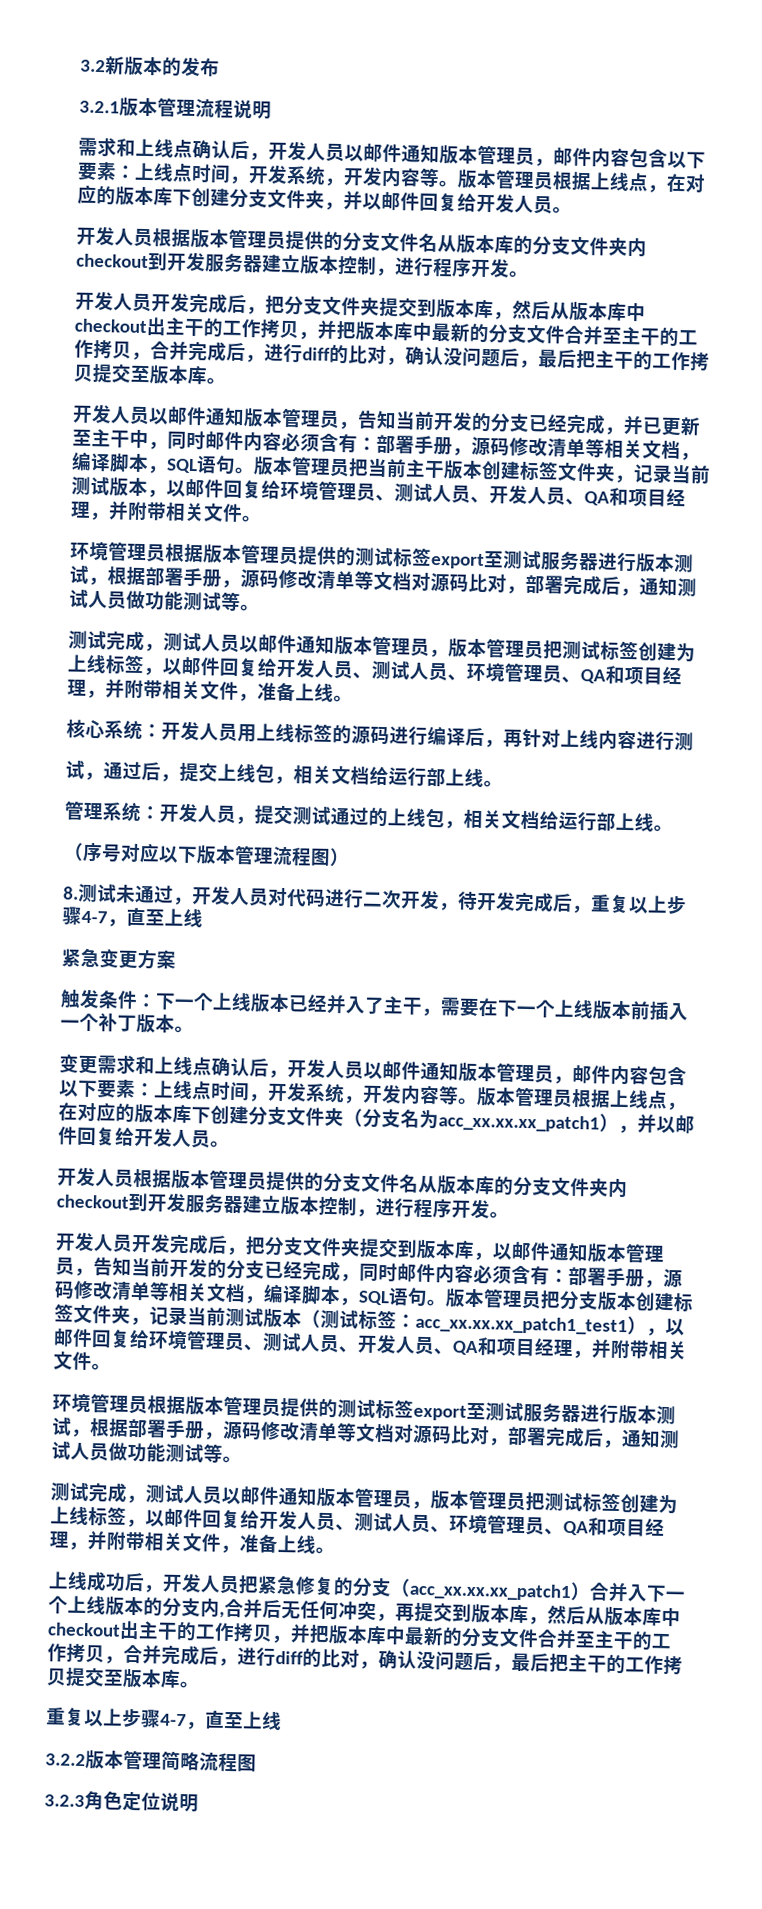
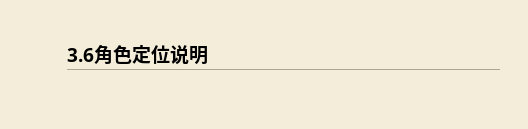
[80,56,220,77] [79,97,272,120] [78,136,706,169] [77,161,706,193] [77,184,572,215] [76,225,647,258] [76,251,529,279] [75,290,646,322] [74,317,698,347] [74,339,710,371] [73,362,226,385] [72,403,701,437] [72,428,700,461] [71,451,711,485] [71,476,686,508] [70,500,262,523] [70,541,694,573] [69,565,697,597] [69,589,260,612] [68,630,696,663] [67,654,682,686] [67,678,353,703] [66,719,694,751] [65,760,503,788] [64,800,673,832] [63,842,350,867] [63,883,687,915] [62,906,203,928] [61,947,177,970] [60,988,689,1021] [60,1012,194,1034] [59,1053,687,1086] [59,1079,687,1111] [58,1102,695,1134] [58,1126,230,1149] [57,1166,628,1199] [56,1192,509,1219] [55,1231,665,1264] [55,1257,683,1288] [54,1280,694,1312] [54,1303,685,1336] [53,1328,688,1360] [53,1351,111,1371] [52,1393,676,1425] [52,1417,680,1449] [51,1441,242,1464] [50,1482,678,1515] [50,1506,665,1537] [49,1530,335,1555] [48,1571,685,1603] [48,1595,681,1627] [47,1620,672,1651] [47,1643,683,1675] [46,1666,199,1689] [46,1707,282,1731] [45,1749,257,1773] [44,1794,85,1808] 3.2新版本的发布 // 3.2.1版本管理流程说明 // 需求和上线点确认后，开发人员以邮件通知版本管理员，邮件内容包含以下要素：上线点时间，开发系统，开发内容等。版本管理员根据上线点，在对应的版本库下创建分支文件夹，并以邮件回复给开发人员。 // 开发人员根据版本管理员提供的分支文件名从版本库的分支文件夹内checkout到开发服务器建立版本控制，进行程序开发。 // 开发人员开发完成后，把分支文件夹提交到版本库，然后从版本库中checkout出主干的工作拷贝，并把版本库中最新的分支文件合并至主干的工作拷贝，合并完成后，进行diff的比对，确认没问题后，最后把主干的工作拷贝提交至版本库。 // 开发人员以邮件通知版本管理员，告知当前开发的分支已经完成，并已更新至主干中，同时邮件内容必须含有：部署手册，源码修改清单等相关文档，编译脚本，SQL语句。版本管理员把当前主干版本创建标签文件夹，记录当前测试版本，以邮件回复给环境管理员、测试人员、开发人员、QA和项目经理，并附带相关文件。 // 环境管理员根据版本管理员提供的测试标签export至测试服务器进行版本测试，根据部署手册，源码修改清单等文档对源码比对，部署完成后，通知测试人员做功能测试等。 // 测试完成，测试人员以邮件通知版本管理员，版本管理员把测试标签创建为上线标签，以邮件回复给开发人员、测试人员、环境管理员、QA和项目经理，并附带相关文件，准备上线。 // 核心系统：开发人员用上线标签的源码进行编译后，再针对上线内容进行测 // 试，通过后，提交上线包，相关文档给运行部上线。 // 管理系统：开发人员，提交测试通过的上线包，相关文档给运行部上线。 // （序号对应以下版本管理流程图） // 8.测试未通过，开发人员对代码进行二次开发，待开发完成后，重复以上步骤4-7，直至上线 // 紧急变更方案 // 触发条件：下一个上线版本已经并入了主干，需要在下一个上线版本前插入一个补丁版本。 // 变更需求和上线点确认后，开发人员以邮件通知版本管理员，邮件内容包含以下要素：上线点时间，开发系统，开发内容等。版本管理员根据上线点，在对应的版本库下创建分支文件夹（分支名为acc_xx.xx.xx_patch1），并以邮件回复给开发人员。 // 开发人员根据版本管理员提供的分支文件名从版本库的分支文件夹内checkout到开发服务器建立版本控制，进行程序开发。 // 开发人员开发完成后，把分支文件夹提交到版本库，以邮件通知版本管理员，告知当前开发的分支已经完成，同时邮件内容必须含有：部署手册，源码修改清单等相关文档，编译脚本，SQL语句。版本管理员把分支版本创建标签文件夹，记录当前测试版本（测试标签：acc_xx.xx.xx_patch1_test1），以邮件回复给环境管理员、测试人员、开发人员、QA和项目经理，并附带相关文件。 // 环境管理员根据版本管理员提供的测试标签export至测试服务器进行版本测试，根据部署手册，源码修改清单等文档对源码比对，部署完成后，通知测试人员做功能测试等。 // 测试完成，测试人员以邮件通知版本管理员，版本管理员把测试标签创建为上线标签，以邮件回复给开发人员、测试人员、环境管理员、QA和项目经理，并附带相关文件，准备上线。 // 上线成功后，开发人员把紧急修复的分支（acc_xx.xx.xx_patch1）合并入下一个上线版本的分支内,合并后无任何冲突，再提交到版本库，然后从版本库中checkout出主干的工作拷贝，并把版本库中最新的分支文件合并至主干的工作拷贝，合并完成后，进行diff的比对，确认没问题后，最后把主干的工作拷贝提交至版本库。 // 重复以上步骤4-7，直至上线 // 3.2.2版本管理简略流程图 // 3.2.3 -> [67,48,94,62] 3.6

